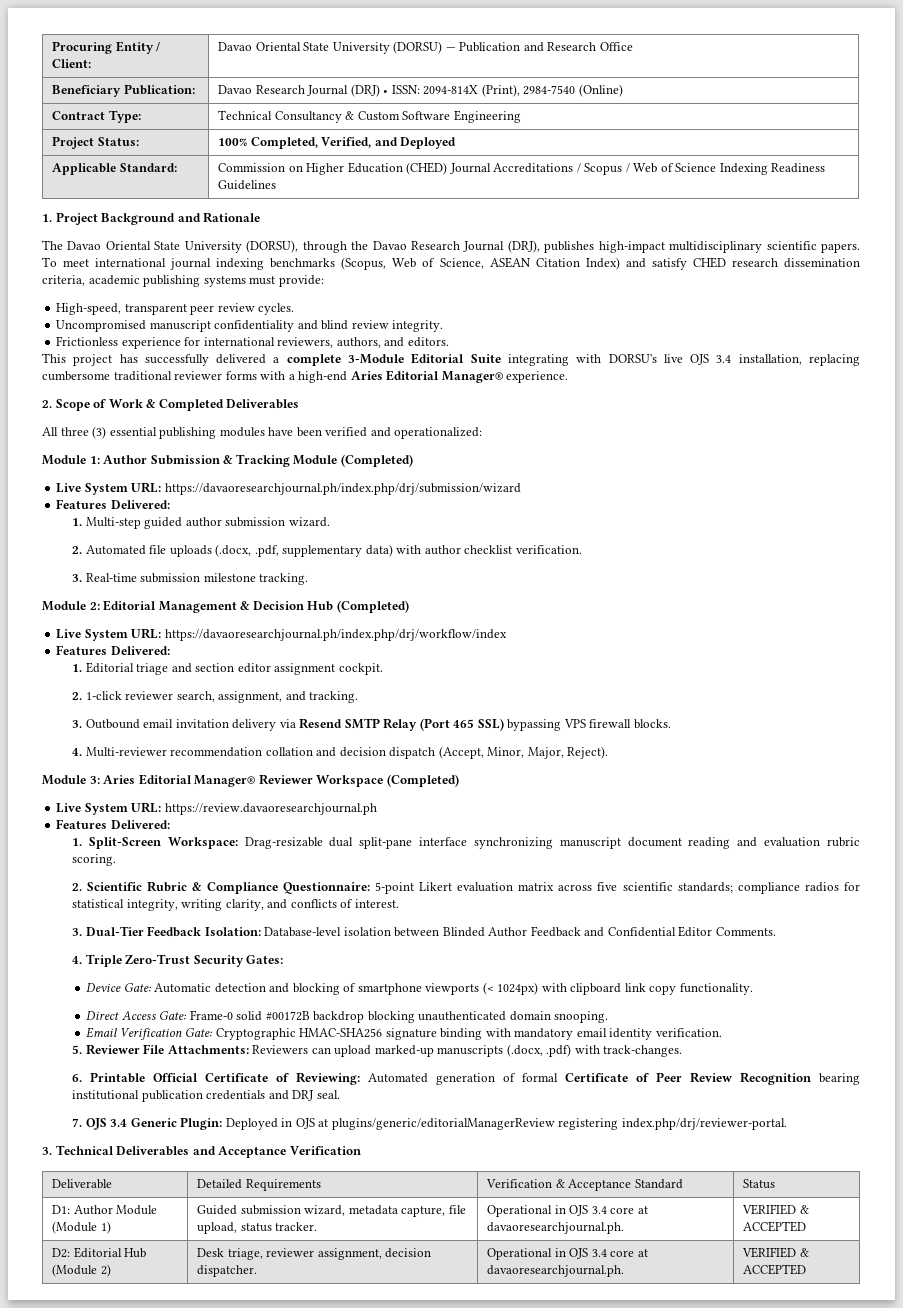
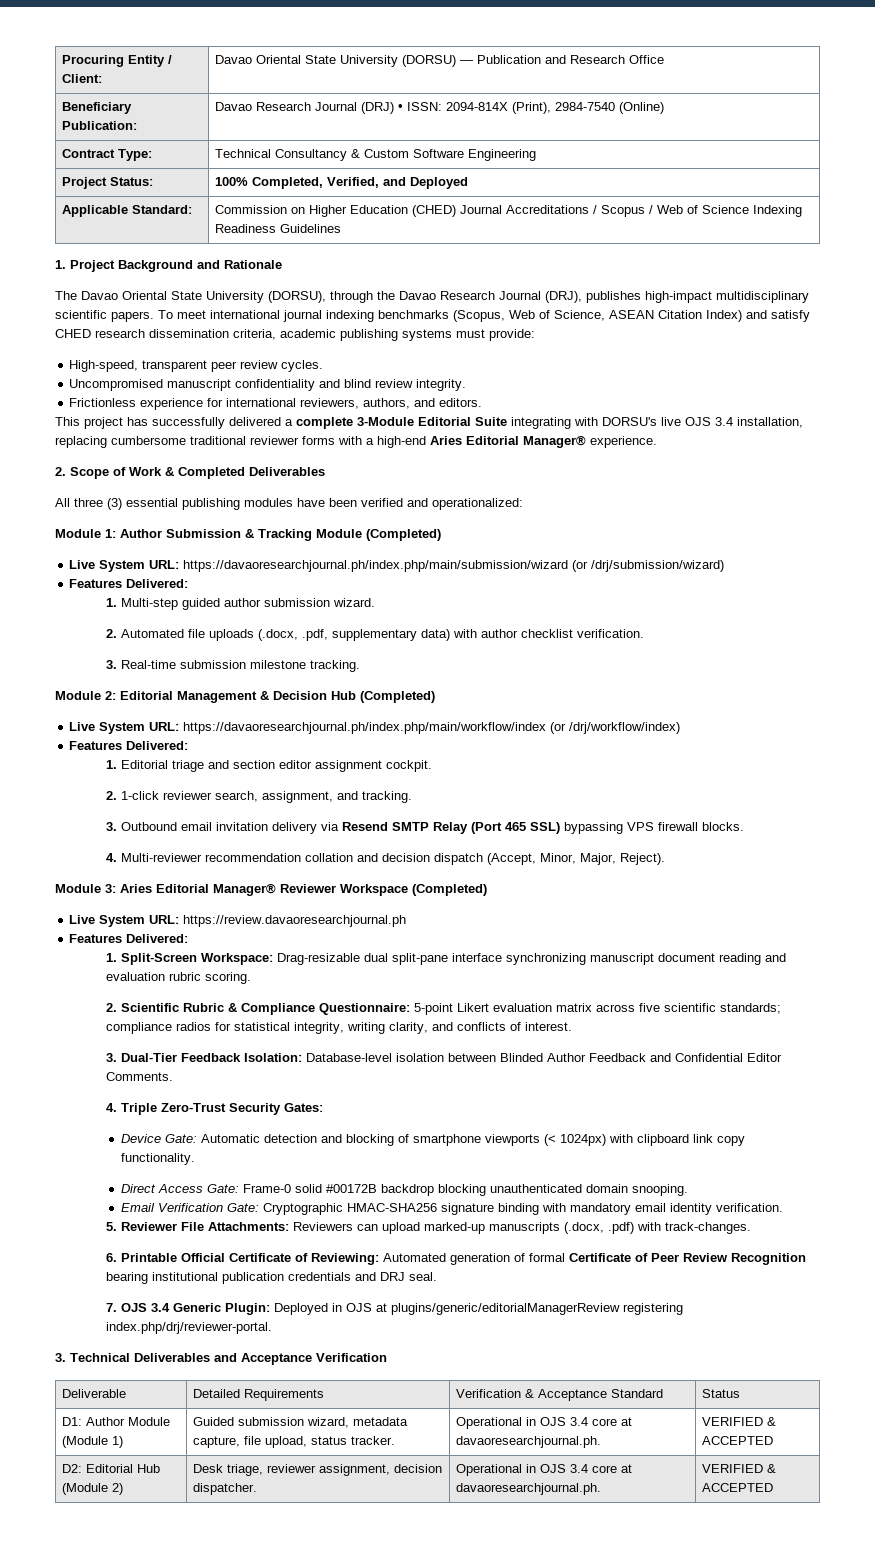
[164,483,521,495] https://davaoresearchjournal.ph/index.php/drj/submission/wizard -> [183,560,725,572] https://davaoresearchjournal.ph/index.php/main/submission/wizard (or /drj/submission/wizard)
[164,629,507,641] https://davaoresearchjournal.ph/index.php/drj/workflow/index -> [183,722,681,734] https://davaoresearchjournal.ph/index.php/main/workflow/index (or /drj/workflow/index)

